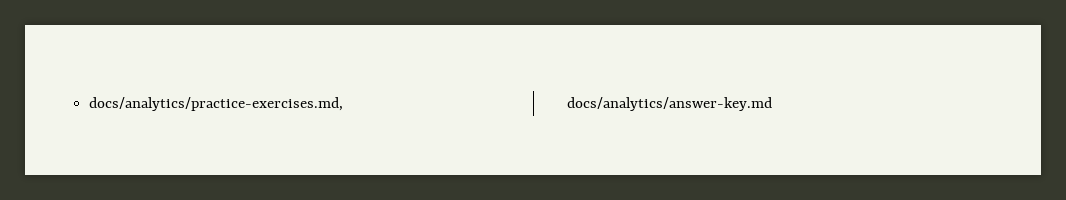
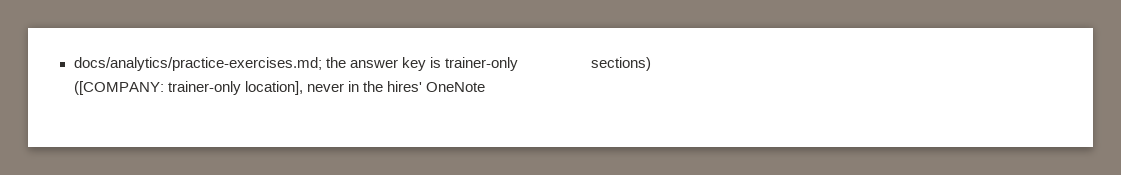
[89,97,773,111] docs/analytics/practice-exercises.md, docs/analytics/answer-key.md -> [73,57,518,71] [73,81,485,95] [590,57,651,71] docs/analytics/practice-exercises.md; the answer key is trainer-only ([COMPANY: trainer-only location], never in the hires' OneNote sections)

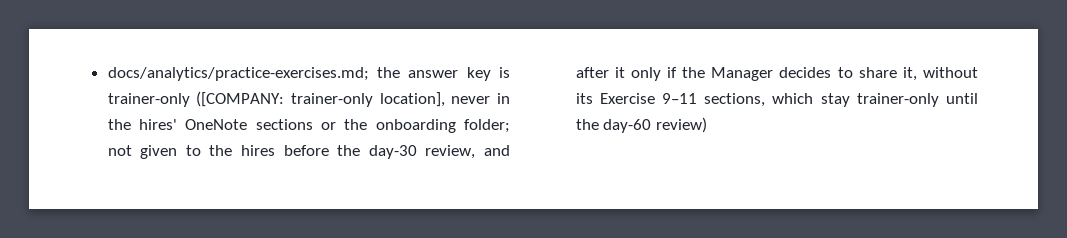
[590,57,651,71] sections) -> [255,119,510,133] [107,145,511,159] [575,67,978,81] [575,93,979,107] [575,117,707,133] sections or the onboarding folder; not given to the hires before the day-30 review, and after it only if the Manager decides to share it, without its Exercise 9–11 sections, which stay trainer-only until the day-60 review)

